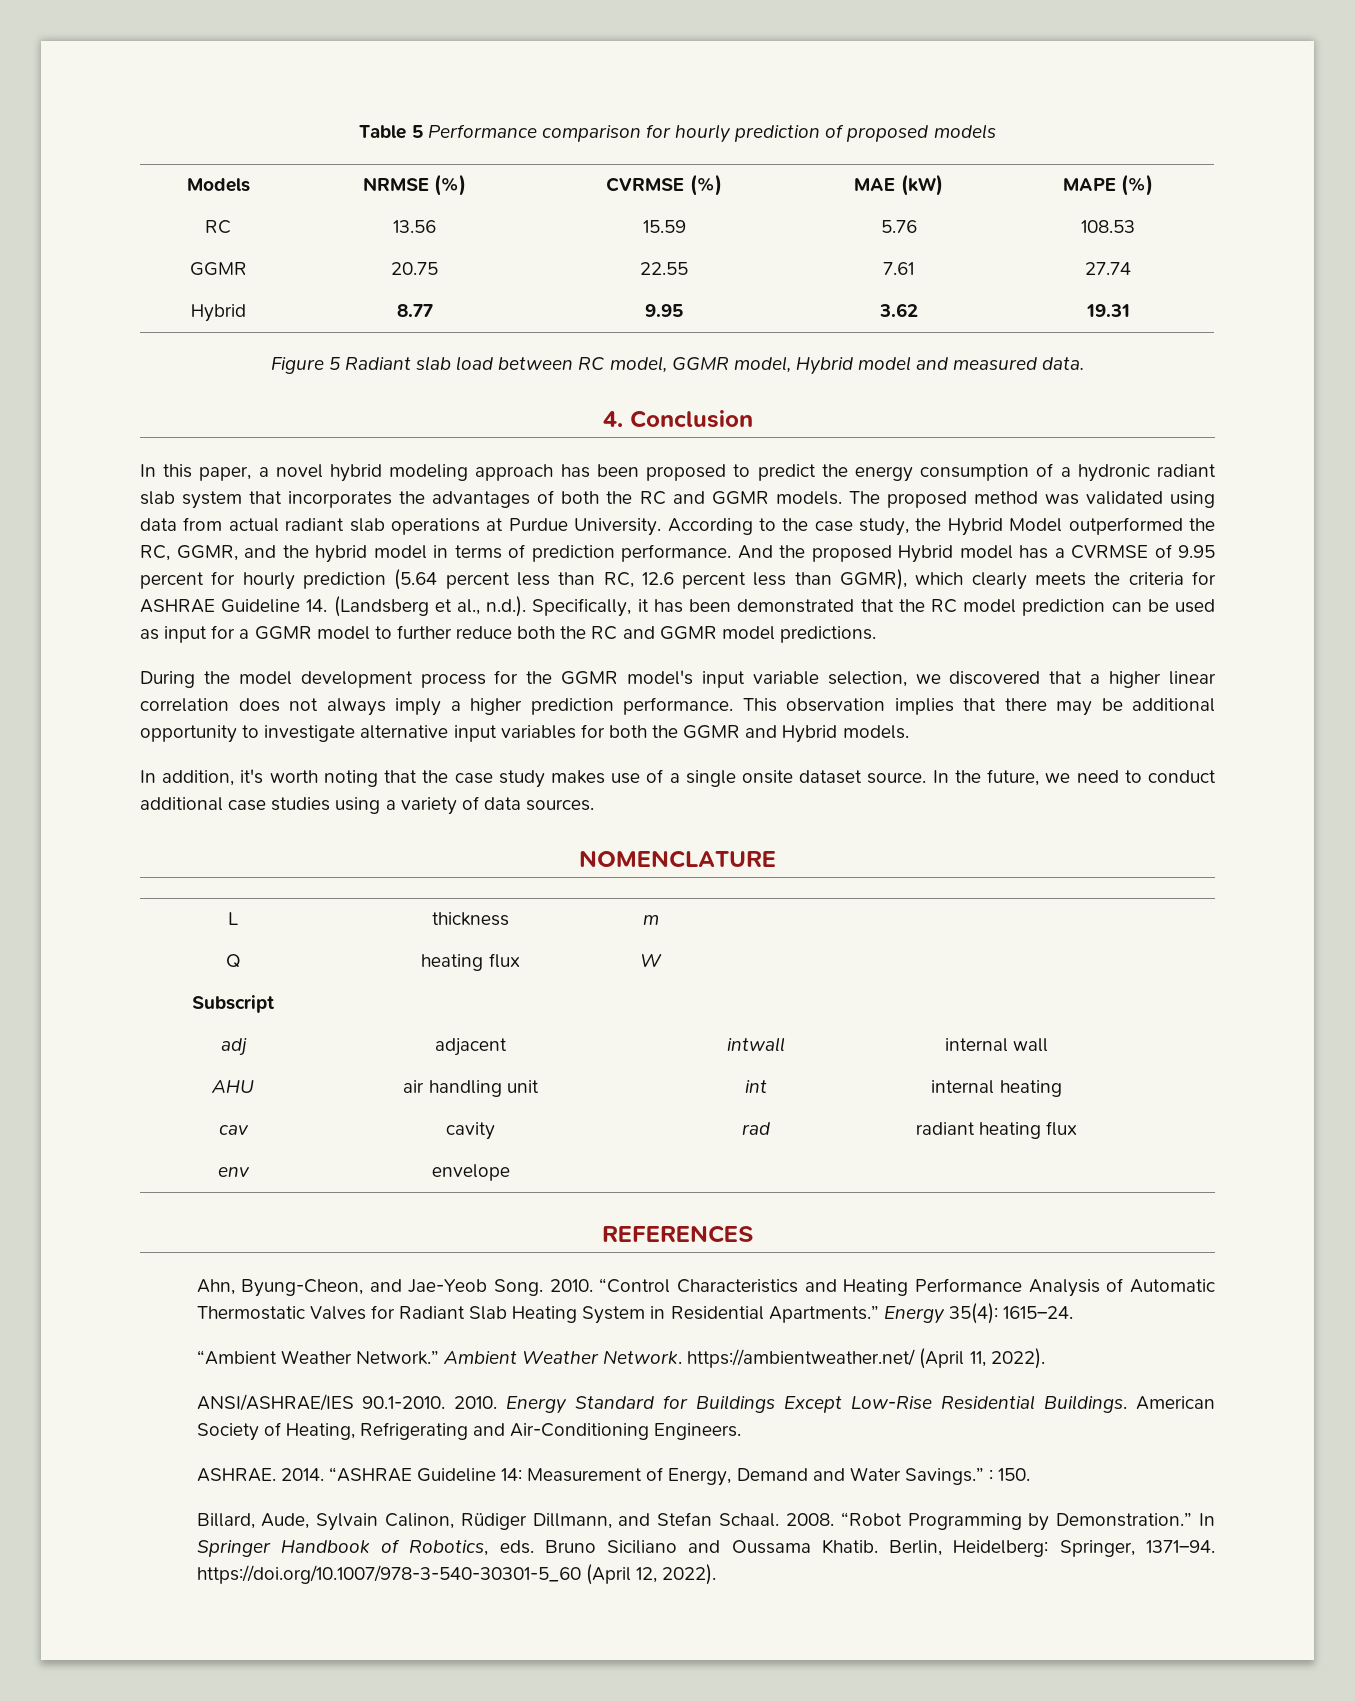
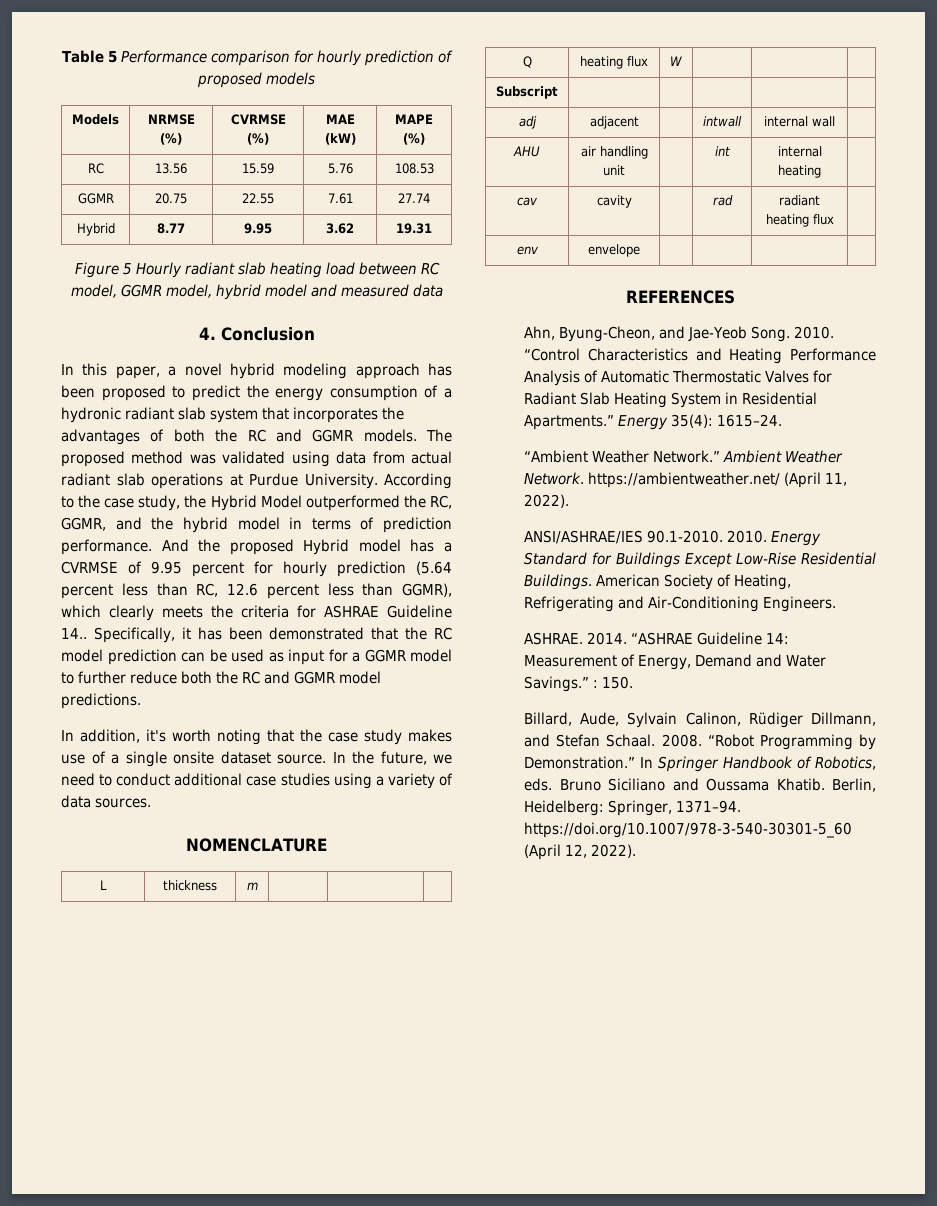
[344,356,451,371] Radiant slab -> [135,262,322,278] Hourly radiant slab heating
[795,357,853,375] Hybrid -> [215,284,261,300] hybrid
[1042,357,1085,370] data. -> [412,284,443,297] data
[306,596,527,617] 14. (Landsberg et al., n.d.). -> [61,628,87,639] 14..
[140,670,1216,688] [140,697,1215,716] [140,724,909,743] // During the model development process for the GGMR model's input variable selection, we discovered that a higher linear correlation does not always imply a higher prediction performance. This observation implies that there may be additional opportunity to investigate alternative input variables for both the GGMR and Hybrid models. -> (141, 701) none

